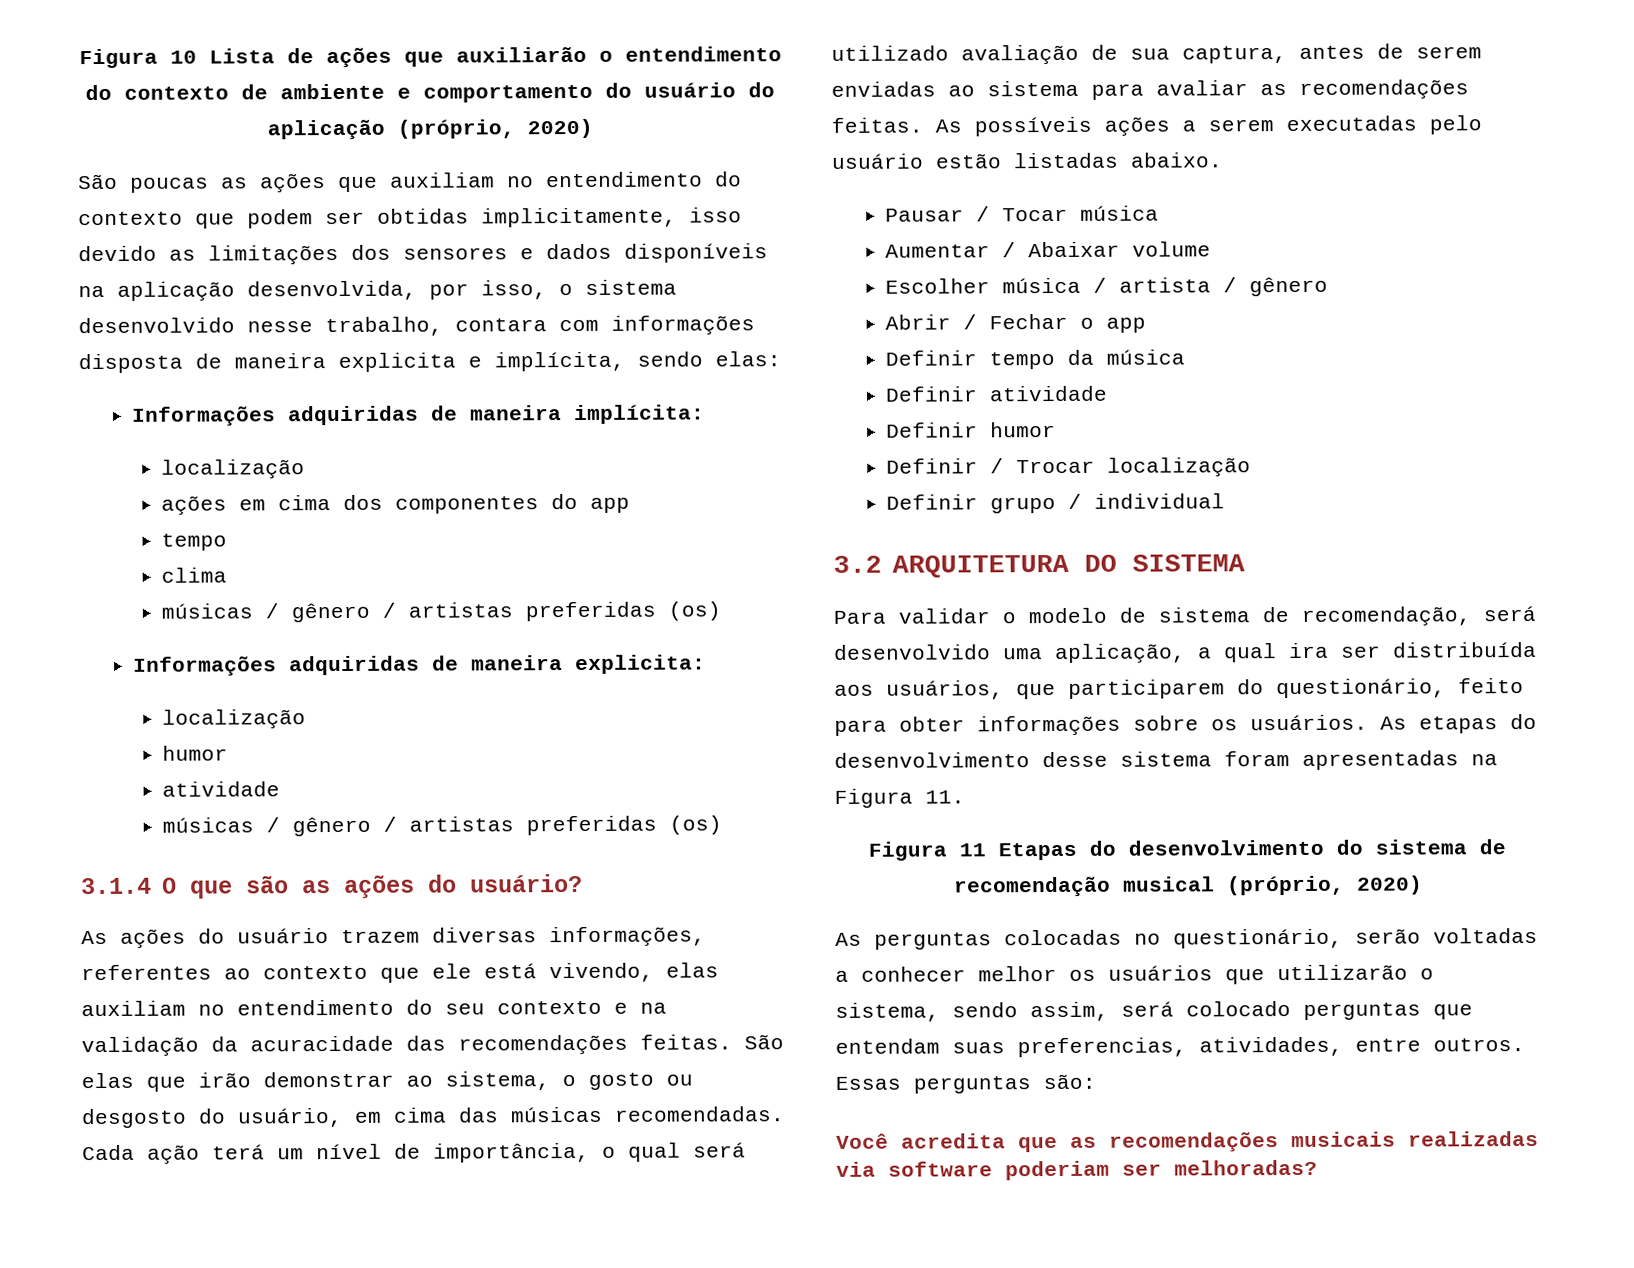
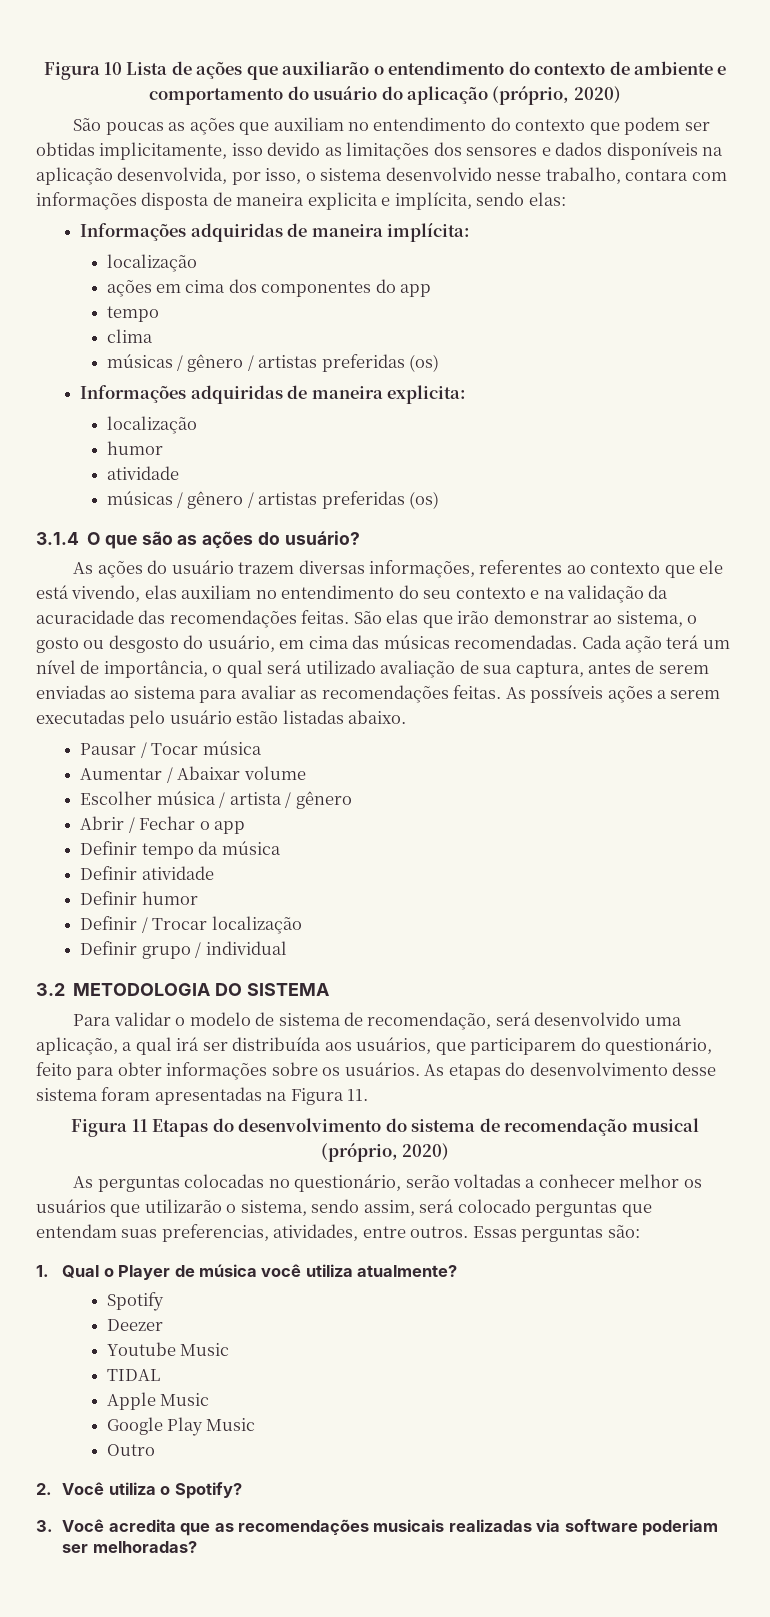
[891,554,1069,578] ARQUITETURA -> [73,983,211,996] METODOLOGIA
[1289,642,1329,659] ira -> [176,1037,200,1051] irá
(1096, 1081) none -> [36,1264,458,1280] [106,1292,164,1311] [106,1319,163,1331] [106,1342,229,1356] [106,1369,160,1381] [106,1392,209,1410] [106,1417,256,1436] [106,1444,155,1456] [36,1482,242,1499] [36,1520,53,1532] 1. Qual o Player de música você utiliza atualmente? // Spotify // Deezer // Youtube Music // TIDAL // Apple Music // Google Play Music // Outro // 2. Você utiliza o Spotify? // 3.

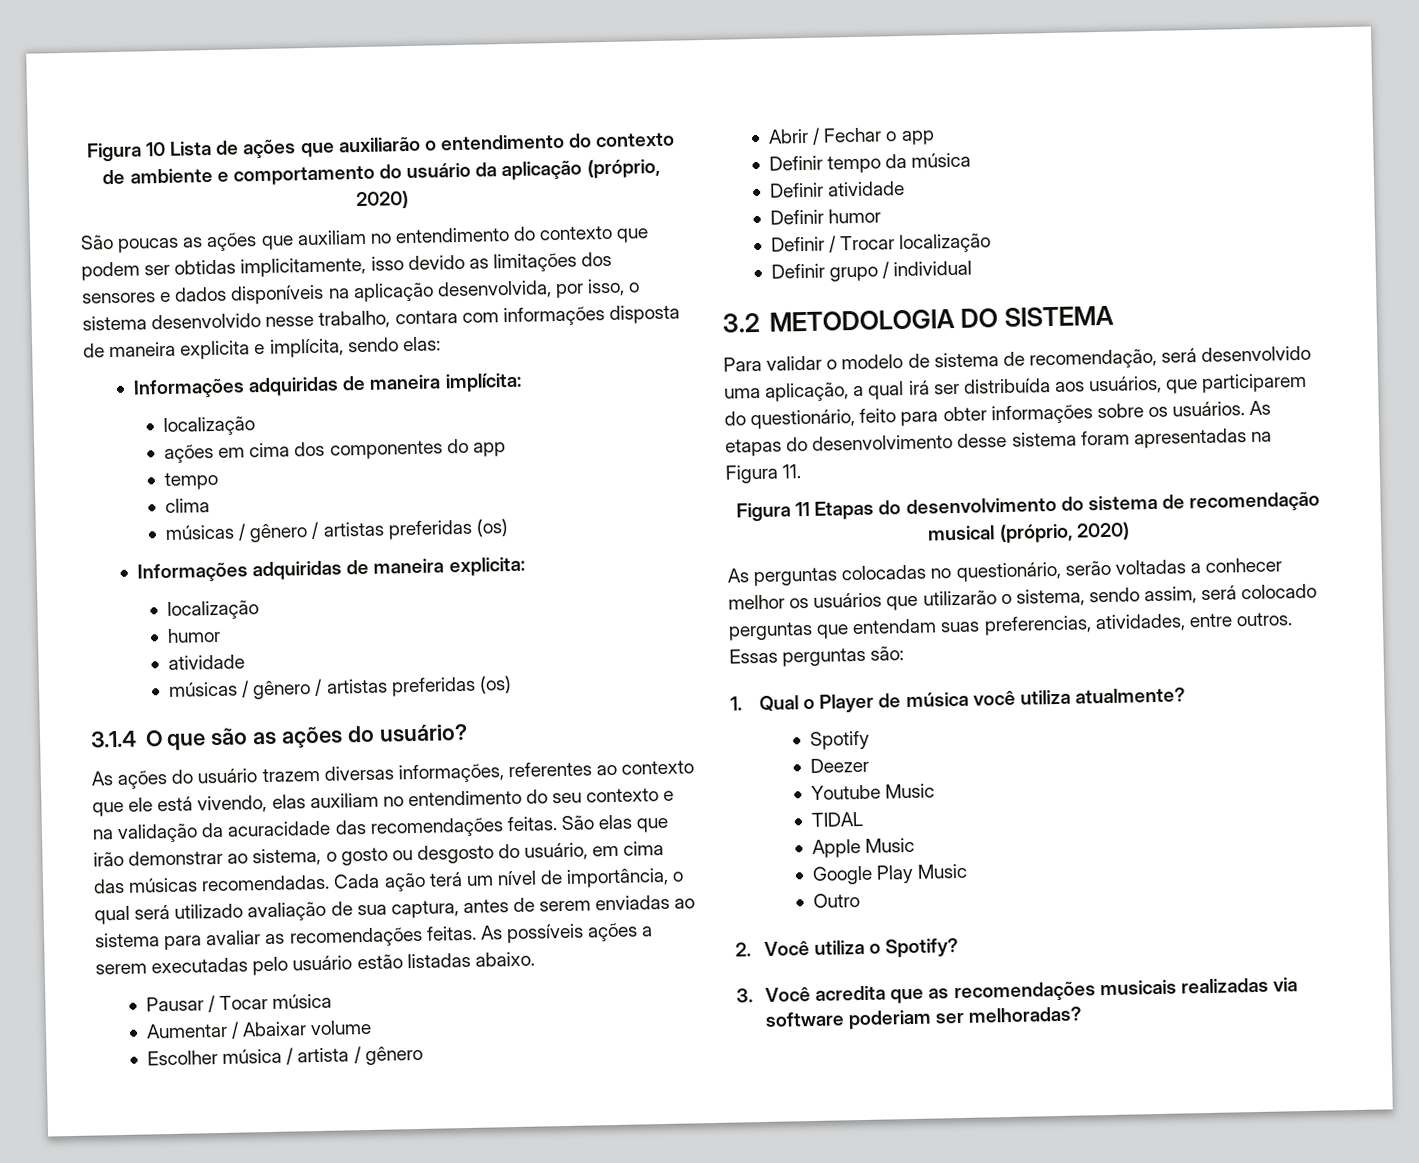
[381,86,403,100] do -> [475,162,498,177] da

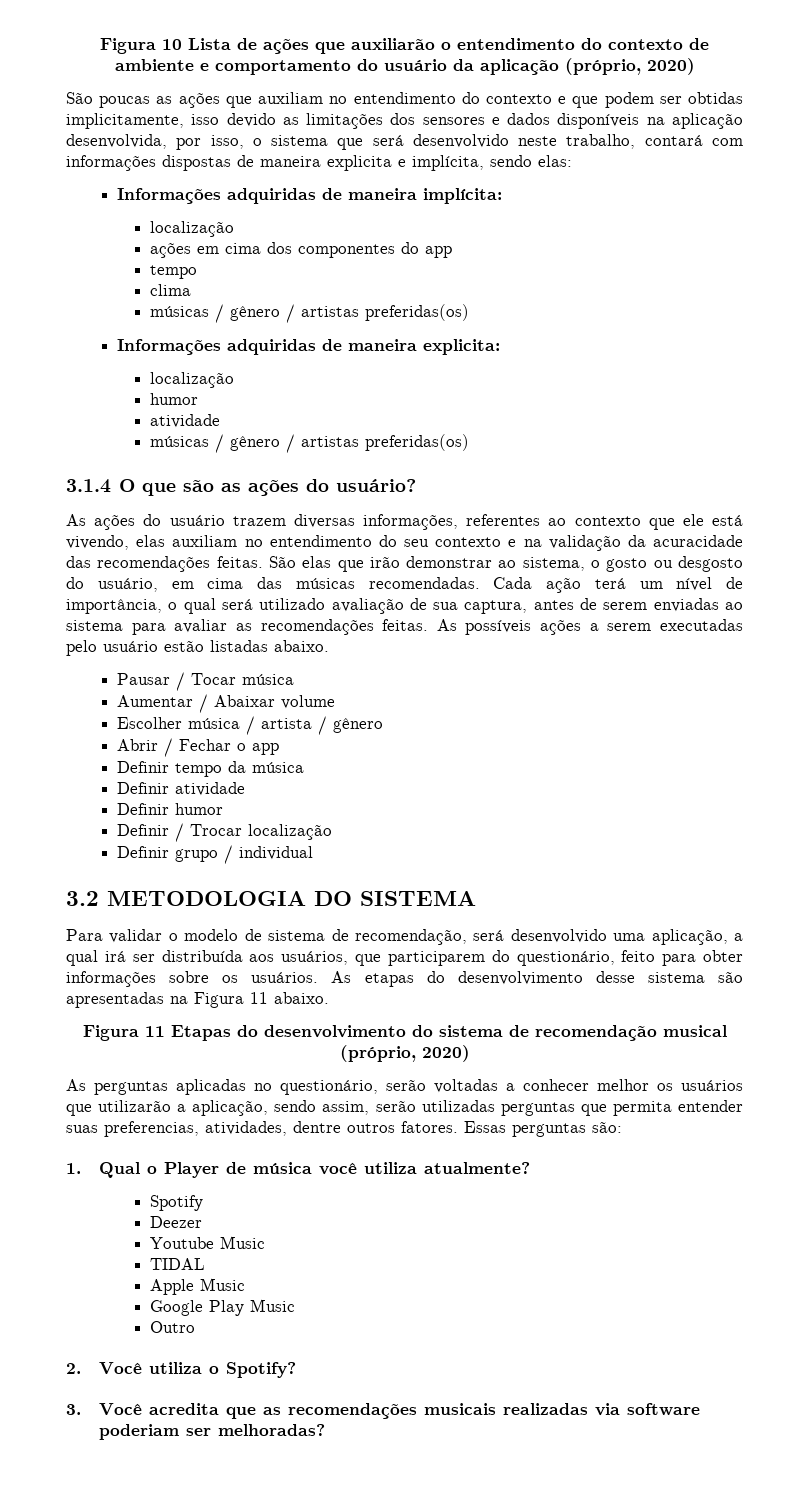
(614, 233) none -> [558,96,567,104] e
[151,310,458,330] desenvolvido nesse trabalho, contara -> [337,134,703,150] que será desenvolvido neste trabalho, contará
[608,304,680,324] disposta -> [162,155,231,171] dispostas
[387,518,509,540] preferidas (os) -> [365,304,470,321] preferidas(os)
[390,675,512,697] preferidas (os) -> [365,434,470,451] preferidas(os)
[1080,430,1130,446] foram -> [718,971,744,983] são
[782,464,802,479] 11. -> [250,992,329,1004] 11 abaixo.
[841,564,927,581] colocadas -> [176,1079,246,1095] aplicadas
[1000,583,1318,607] [728,612,1293,641] o sistema, sendo assim, será colocado perguntas que entendam suas preferencias, atividades, entre outros. -> [177,1100,743,1116] [66,1121,458,1137] a aplicação, sendo assim, serão utilizadas perguntas que permita entender suas preferencias, atividades, dentre outros fatores.

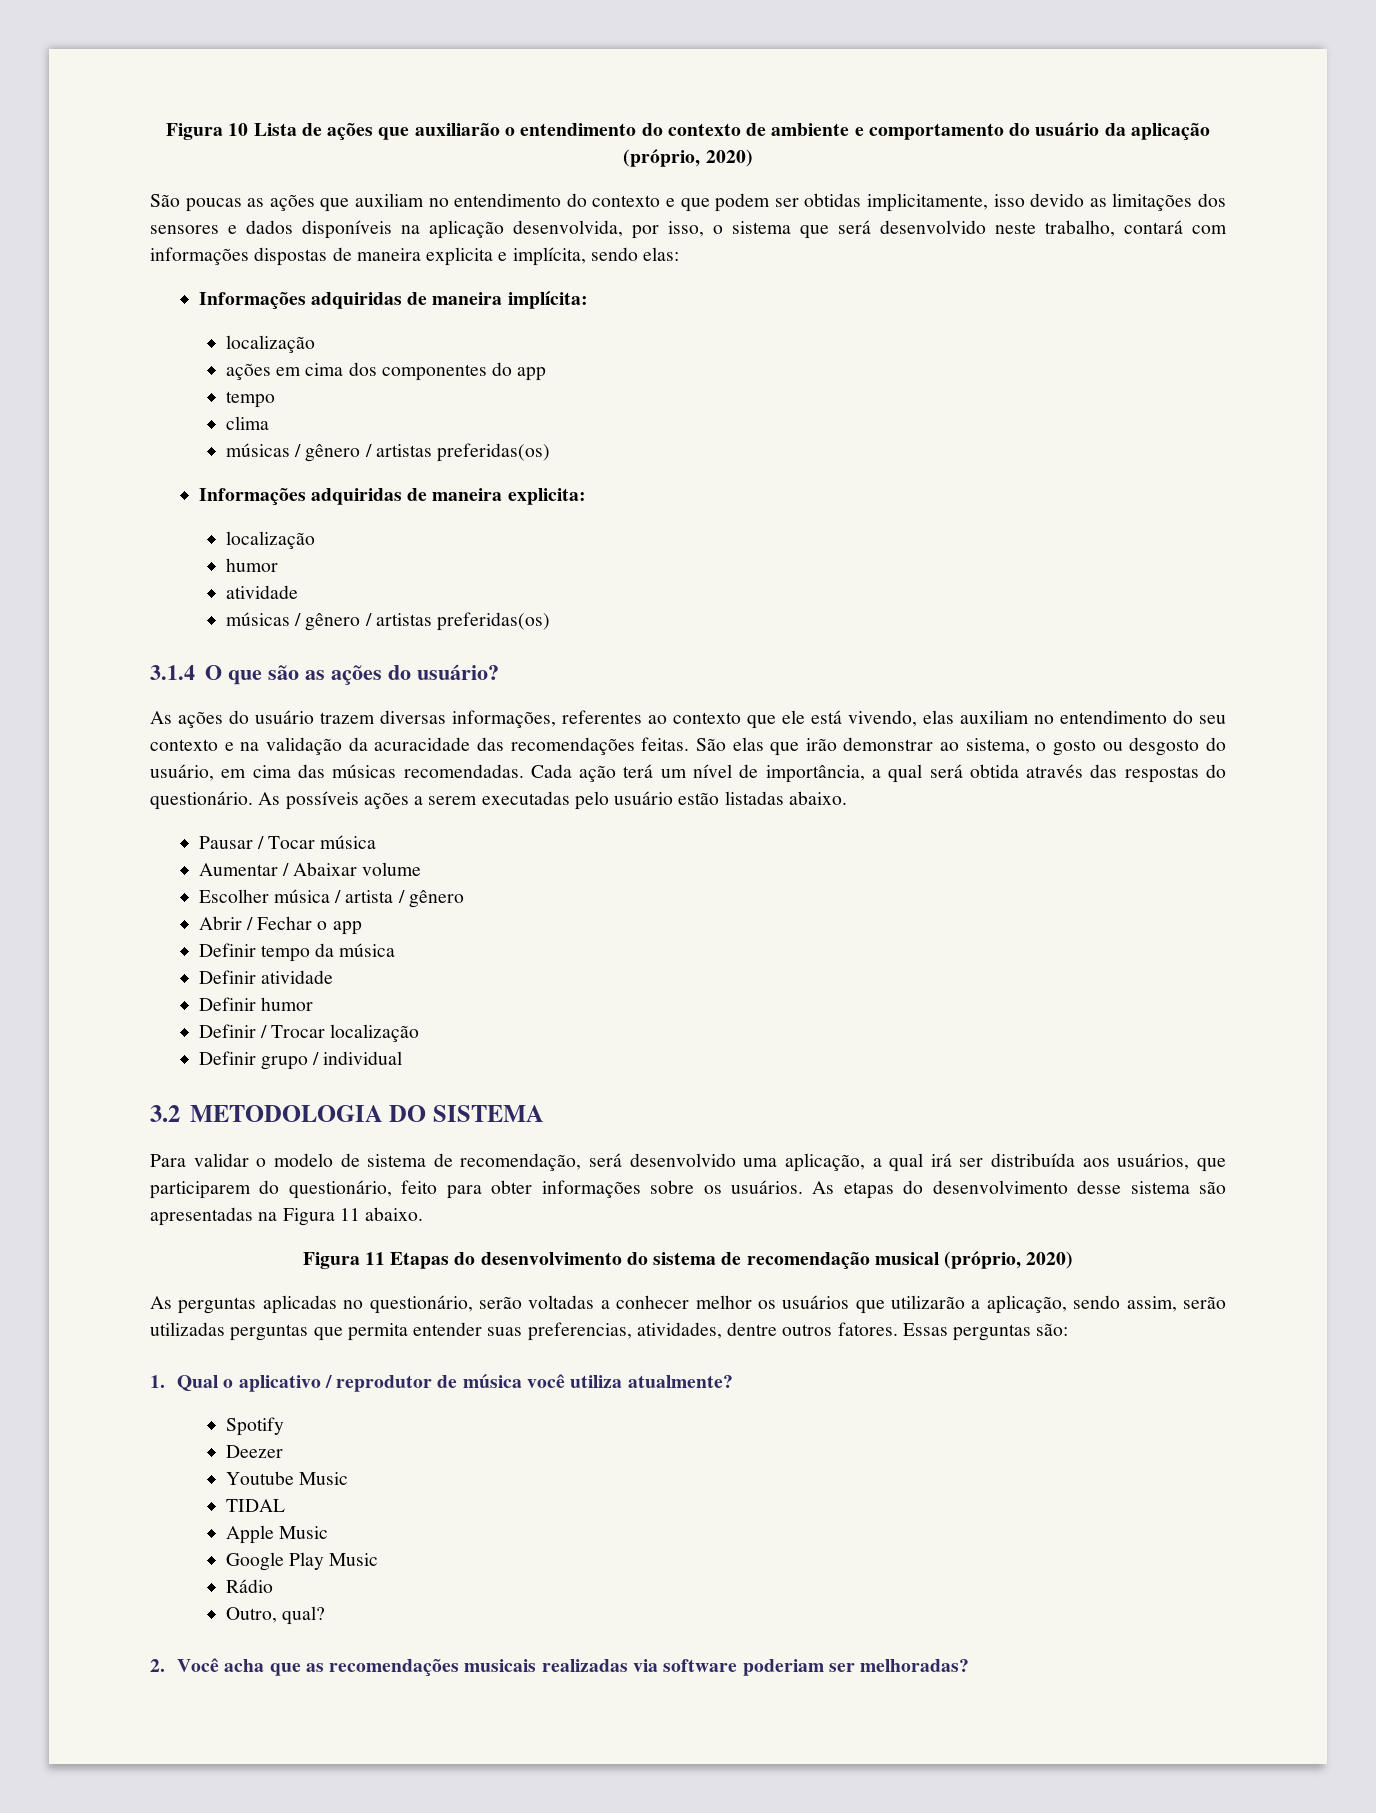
[168,602,178,610] o -> [871,769,881,778] a
[259,598,743,614] [66,619,429,635] utilizado avaliação de sua captura, antes de serem enviadas ao sistema para avaliar as recomendações feitas. -> [969,764,1226,783] [150,791,253,810] obtida através das respostas do questionário.
[163,1162,219,1178] Player -> [238,1375,433,1392] aplicativo / reprodutor
[150,1321,196,1333] Outro -> [225,1579,273,1593] [225,1606,326,1625] Rádio // Outro, qual?
[148,1362,296,1378] [66,1403,219,1415] utiliza o Spotify? // 3. Você acredita -> [224,1659,265,1672] acha

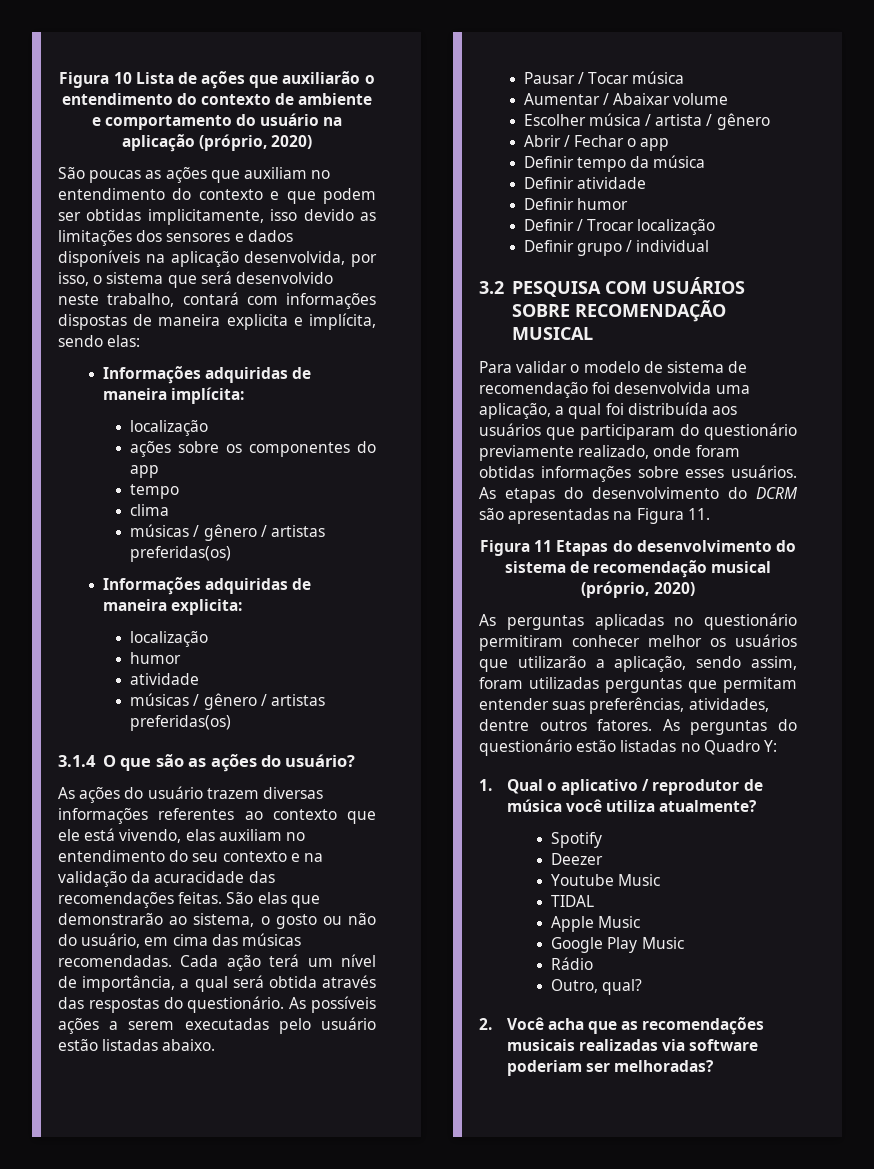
[1104,123,1126,136] da -> [323,117,343,126] na
[276,362,377,376] em cima dos -> [178,441,243,453] sobre os
[452,710,556,728] informações, -> [58,808,148,824] informações
[805,737,934,751] irão demonstrar -> [58,913,163,925] demonstrarão
[1129,737,1200,756] desgosto -> [348,913,376,925] não
[189,1105,544,1122] METODOLOGIA DO SISTEMA -> [511,277,745,297] [511,300,726,322] [511,327,593,340] PESQUISA COM USUÁRIOS SOBRE RECOMENDAÇÃO MUSICAL
[460,1153,736,1171] recomendação, será desenvolvido -> [479,382,712,398] recomendação foi desenvolvida
[930,1153,1226,1172] [150,1180,533,1199] irá ser distribuída aos usuários, que participarem do questionário, feito para obter -> [605,402,737,415] [479,423,797,440] [479,445,740,461] [479,466,534,478] foi distribuída aos usuários que participaram do questionário previamente realizado, onde foram obtidas
[703,1185,722,1194] os -> [685,469,725,478] esses
[1077,1180,1190,1194] desse sistema -> [728,487,798,499] do DCRM
[339,1207,424,1221] 11 abaixo. -> [687,508,710,520] 11.
[369,1295,610,1314] questionário, serão voltadas a -> [704,613,797,630] [479,635,563,651] questionário permitiram
[1183,1296,1227,1309] serão -> [479,677,523,689] foram
[347,1323,408,1341] permita -> [723,677,797,693] permitam
[527,1322,632,1341] preferencias, -> [589,697,685,714] preferências,
[902,1323,1069,1341] Essas perguntas são: -> [662,719,797,735] [479,739,777,756] As perguntas do questionário estão listadas no Quadro Y:

